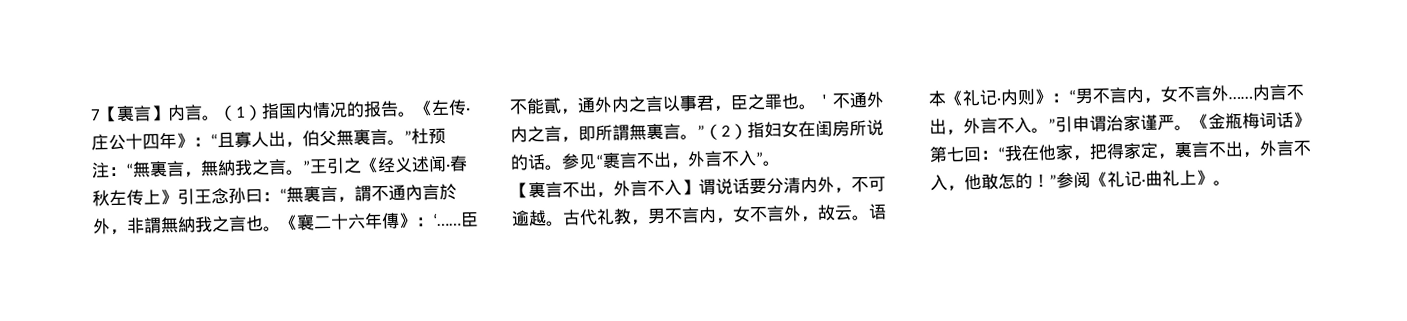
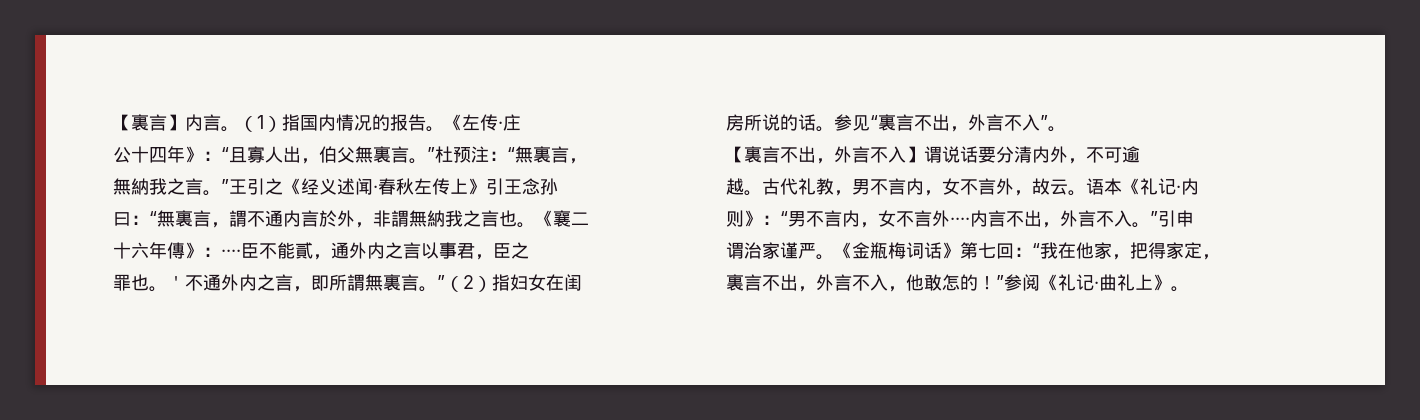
[90,109,101,121] 7 -> (113, 122) none
(109, 142) none -> (521, 122) //
(202, 174) none -> (587, 161) //
(246, 195) none -> (558, 186) //
[405,184,423,201] 內 -> [283,210,301,227] 内
(332, 222) none -> (589, 218) //
[432,212,462,227] ‘…… -> [221,249,241,257] ····
(766, 102) none -> (529, 250) //
(833, 128) none -> (582, 282) //
[602,152,621,169] 裹 -> [878,114,896,131] 裏
(530, 218) none -> (1140, 154) //
(1019, 97) none -> (1199, 186) //
[1228,96,1253,100] …… -> [950,217,970,225] ····
(1090, 124) none -> (1194, 218) //
(1176, 156) none -> (1220, 257) //

